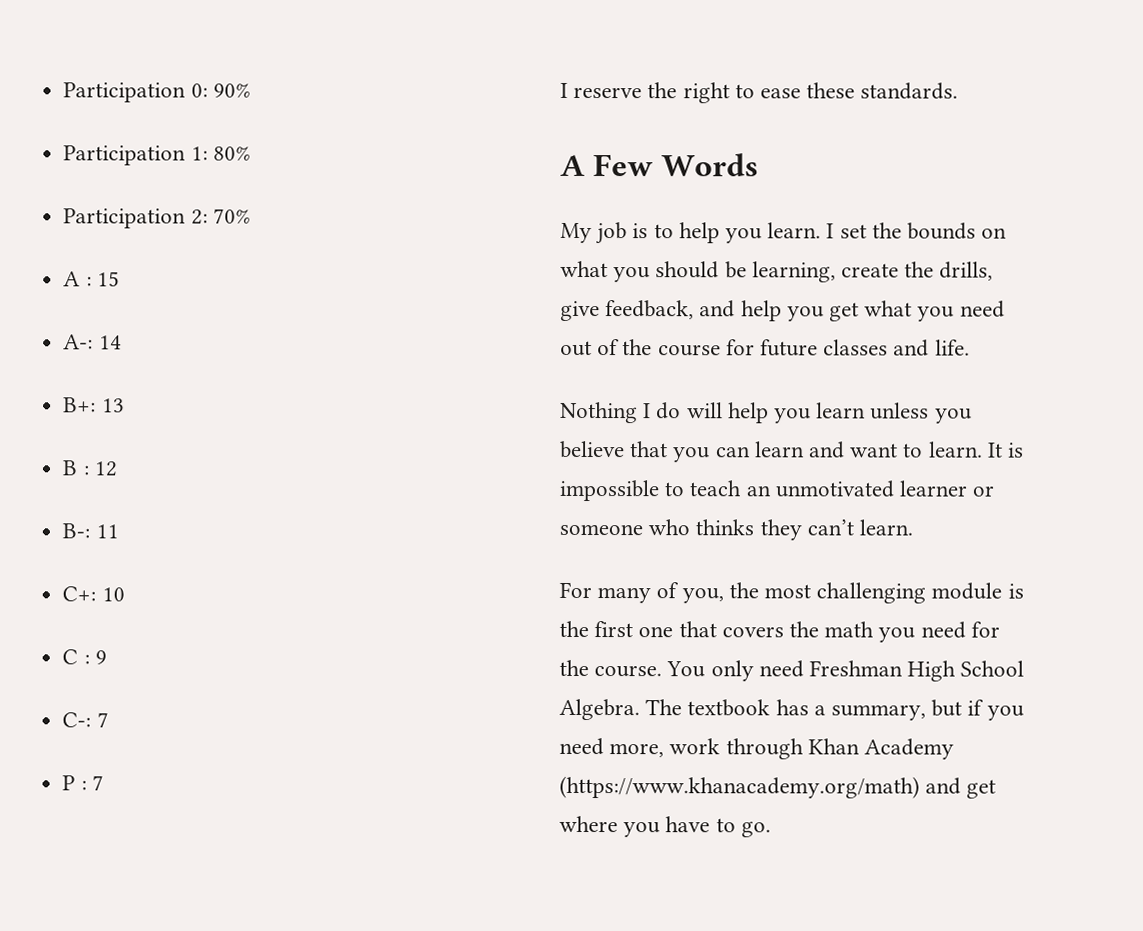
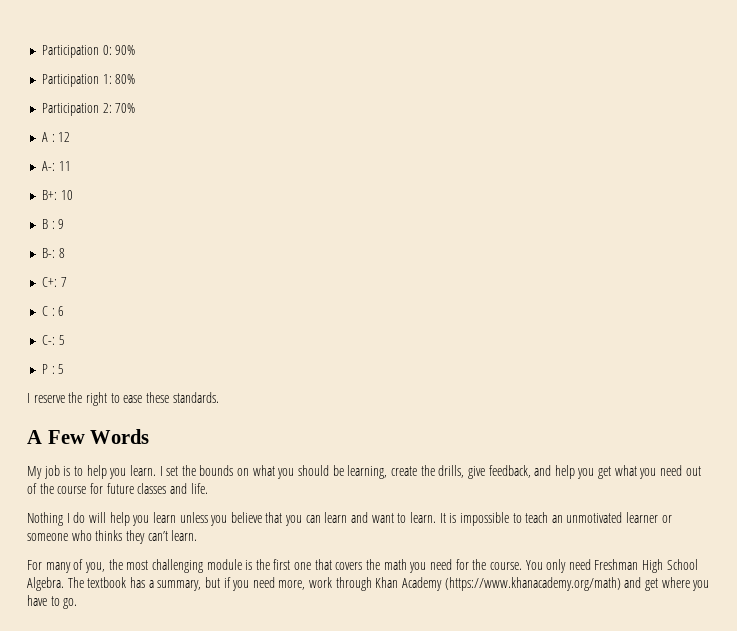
[96,271,120,287] 15 -> [58,132,71,142] 12
[98,335,122,350] 14 -> [58,161,71,171] 11
[101,398,125,413] 13 -> [60,190,73,200] 10
[93,461,118,477] 12 -> [58,219,65,229] 9
[95,524,119,539] 11 -> [58,248,65,258] 8
[101,587,125,602] 10 -> [60,277,67,287] 7
[94,650,107,665] 9 -> [58,306,65,316] 6
[96,712,109,728] 7 -> [58,335,65,345] 5
[91,775,104,791] 7 -> [58,364,65,374] 5

